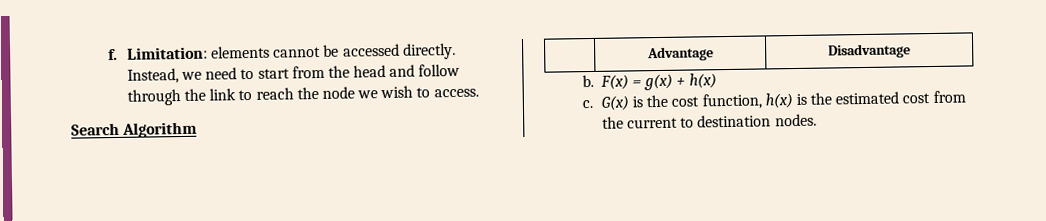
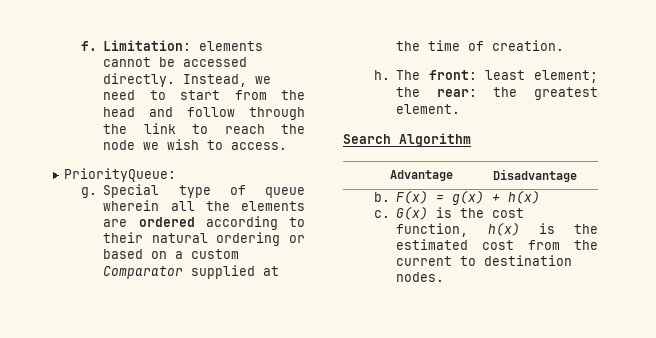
(479, 93) none -> [64,168,177,182] [80,184,305,198] [103,200,305,211] [103,216,305,230] [103,232,305,246] [103,249,240,259] [103,265,280,279] [396,40,565,51] [373,70,598,83] [396,87,598,100] [396,104,461,114] // PriorityQueue: // g. Special type of queue wherein all the elements are ordered according to their natural ordering or based on a custom Comparator supplied at the time of creation. // h. The front: least element; the rear: the greatest element.

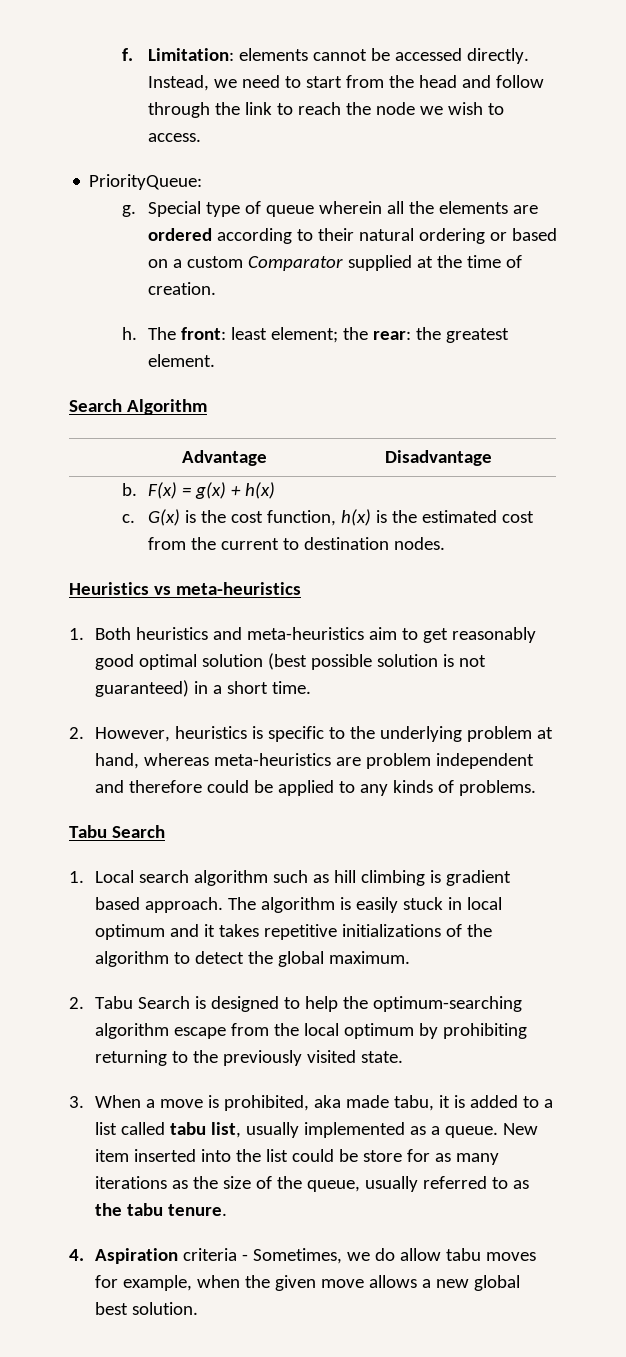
(445, 277) none -> [69,582,301,595] [69,627,537,643] [95,653,487,670] [95,680,312,697] [69,726,554,742] [95,753,535,769] [95,780,537,796] [69,825,165,838] [69,870,512,886] [95,897,503,913] [95,924,493,940] [95,951,411,967] [69,996,523,1012] [95,1023,528,1039] [95,1050,404,1066] [69,1095,554,1111] [95,1122,539,1138] [95,1149,500,1165] [95,1176,530,1192] [95,1203,228,1216] [69,1248,537,1264] [95,1275,521,1291] [95,1302,199,1315] // Heuristics vs meta-heuristics // 1. Both heuristics and meta-heuristics aim to get reasonably good optimal solution (best possible solution is not guaranteed) in a short time. // 2. However, heuristics is specific to the underlying problem at hand, whereas meta-heuristics are problem independent and therefore could be applied to any kinds of problems. // Tabu Search // 1. Local search algorithm such as hill climbing is gradient based approach. The algorithm is easily stuck in local optimum and it takes repetitive initializations of the algorithm to detect the global maximum. // 2. Tabu Search is designed to help the optimum-searching algorithm escape from the local optimum by prohibiting returning to the previously visited state. // 3. When a move is prohibited, aka made tabu, it is added to a list called tabu list, usually implemented as a queue. New item inserted into the list could be store for as many iterations as the size of the queue, usually referred to as the tabu tenure. // 4. Aspiration criteria - Sometimes, we do allow tabu moves for example, when the given move allows a new global best solution.

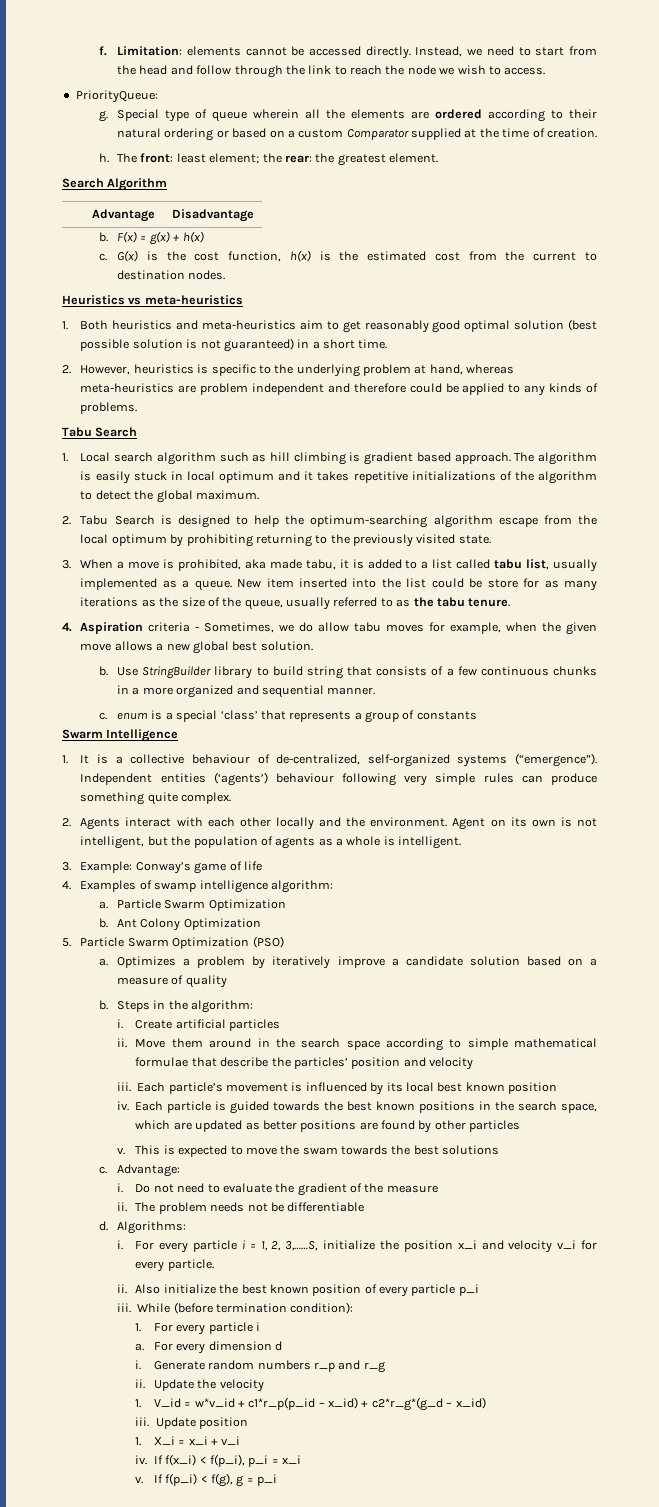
(199, 1308) none -> [98,666,597,679] [117,685,376,698] [98,710,477,723] [62,729,179,742] [62,753,597,767] [80,772,597,786] [80,792,232,805] [62,817,597,830] [80,836,462,849] [62,861,262,874] [62,880,333,893] [98,899,286,911] [98,918,261,931] [62,936,284,949] [98,956,597,969] [117,975,227,988] [98,1000,254,1013] [117,1019,281,1031] [117,1038,597,1051] [135,1057,474,1070] [117,1082,558,1095] [117,1101,597,1114] [135,1120,521,1133] [117,1145,500,1157] [98,1164,181,1177] [117,1183,438,1196] [117,1202,365,1214] [98,1221,187,1234] [117,1240,597,1253] [135,1259,214,1272] [117,1284,479,1297] [117,1302,354,1314] [135,1322,260,1335] [135,1341,282,1354] [135,1360,385,1373] [135,1379,264,1392] [135,1397,486,1411] [135,1417,249,1429] [135,1436,241,1446] [135,1454,302,1467] [135,1473,278,1487] // b. Use StringBuilder library to build string that consists of a few continuous chunks in a more organized and sequential manner. // c. enum is a special ‘class’ that represents a group of constants // Swarm Intelligence // 1. It is a collective behaviour of de-centralized, self-organized systems (“emergence”). Independent entities (‘agents’) behaviour following very simple rules can produce something quite complex. // 2. Agents interact with each other locally and the environment. Agent on its own is not intelligent, but the population of agents as a whole is intelligent. // 3. Example: Conway’s game of life // 4. Examples of swamp intelligence algorithm: // a. Particle Swarm Optimization // b. Ant Colony Optimization // 5. Particle Swarm Optimization (PSO) // a. Optimizes a problem by iteratively improve a candidate solution based on a measure of quality // b. Steps in the algorithm: // i. Create artificial particles // ii. Move them around in the search space according to simple mathematical formulae that describe the particles’ position and velocity // iii. Each particle’s movement is influenced by its local best known position // iv. Each particle is guided towards the best known positions in the search space, which are updated as better positions are found by other particles // v. This is expected to move the swam towards the best solutions // c. Advantage: // i. Do not need to evaluate the gradient of the measure // ii. The problem needs not be differentiable // d. Algorithms: // i. For every particle i = 1, 2, 3,……S, initialize the position x_i and velocity v_i for every particle. // ii. Also initialize the best known position of every particle p_i // iii. While (before termination condition): // 1. For every particle i // a. For every dimension d // i. Generate random numbers r_p and r_g // ii. Update the velocity // 1. V_id = w*v_id + c1*r_p(p_id – x_id) + c2*r_g*(g_d – x_id) // iii. Update position // 1. X_i = x_i + v_i // iv. If f(x_i) < f(p_i), p_i = x_i // v. If f(p_i) < f(g), g = p_i

